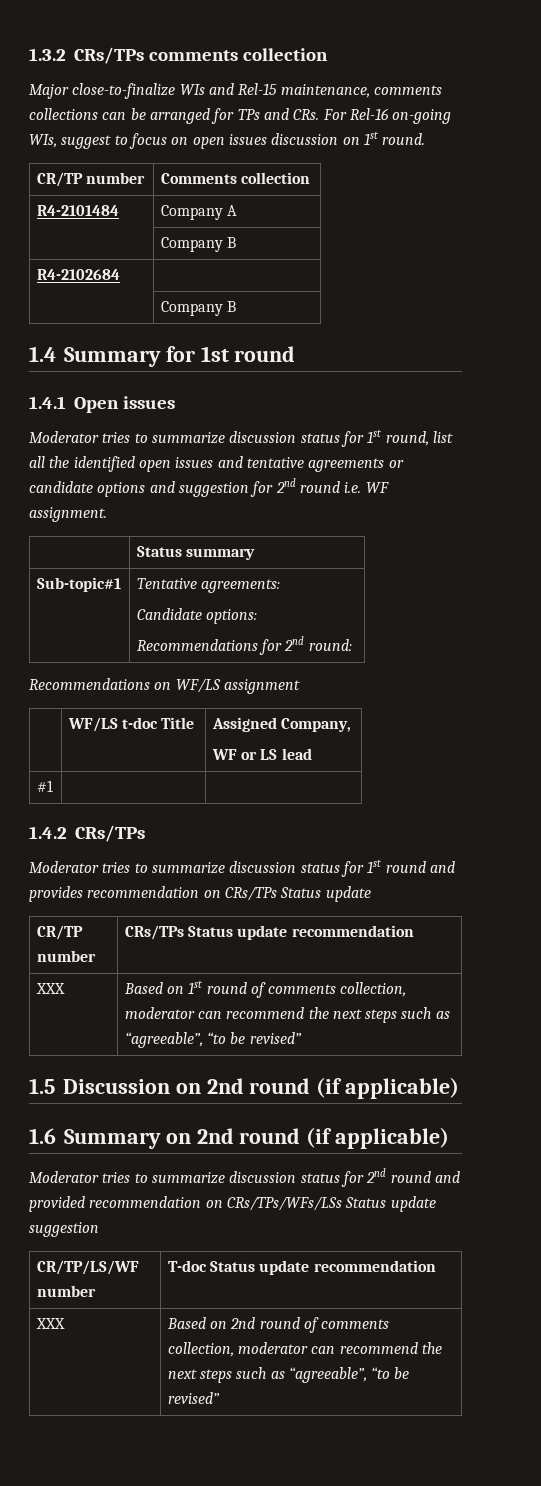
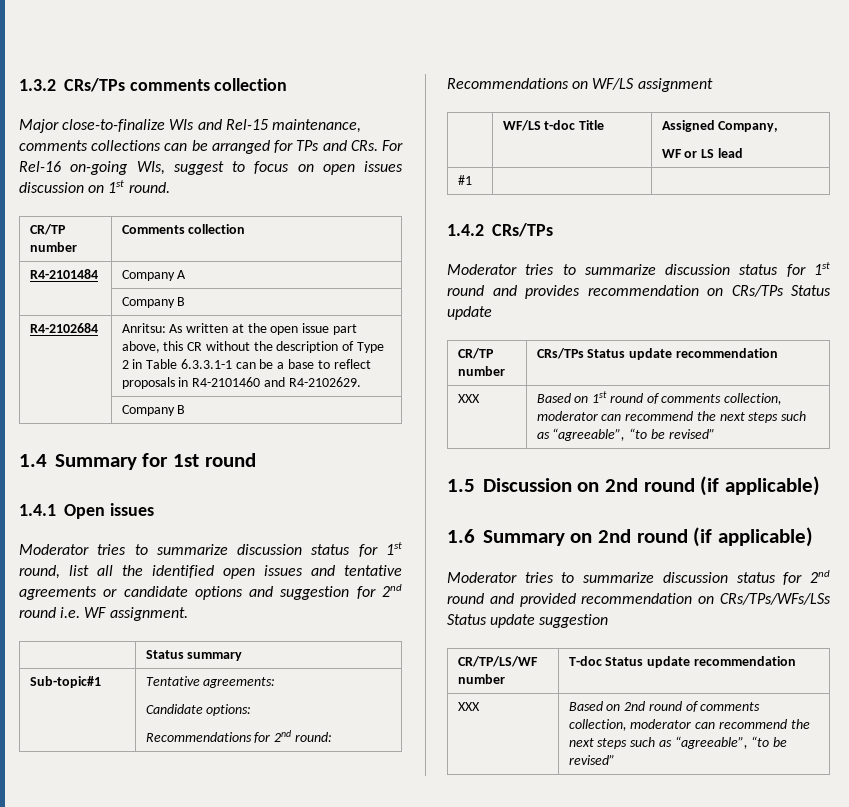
(120, 274) none -> [121,323,358,335] [121,341,385,353] [121,359,371,369] [121,377,361,389] Anritsu: As written at the open issue part above, this CR without the description of Type 2 in Table 6.3.3.1-1 can be a base to reflect proposals in R4-2101460 and R4-2102629.

